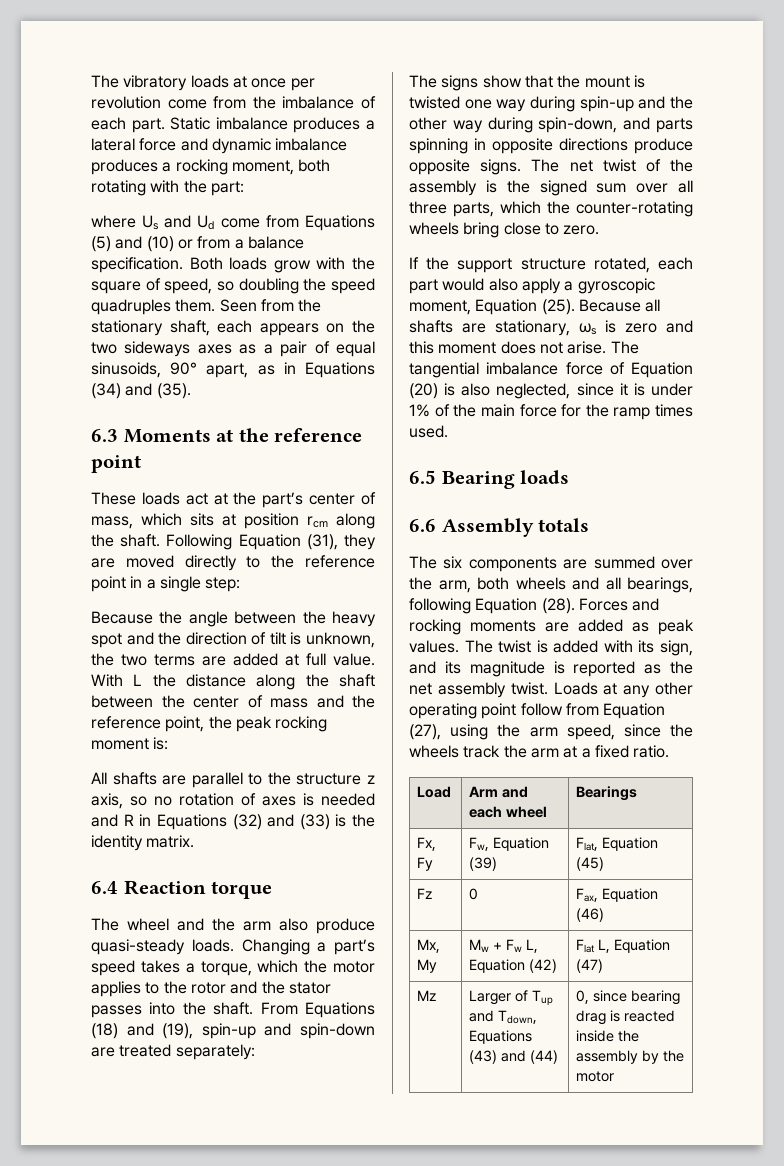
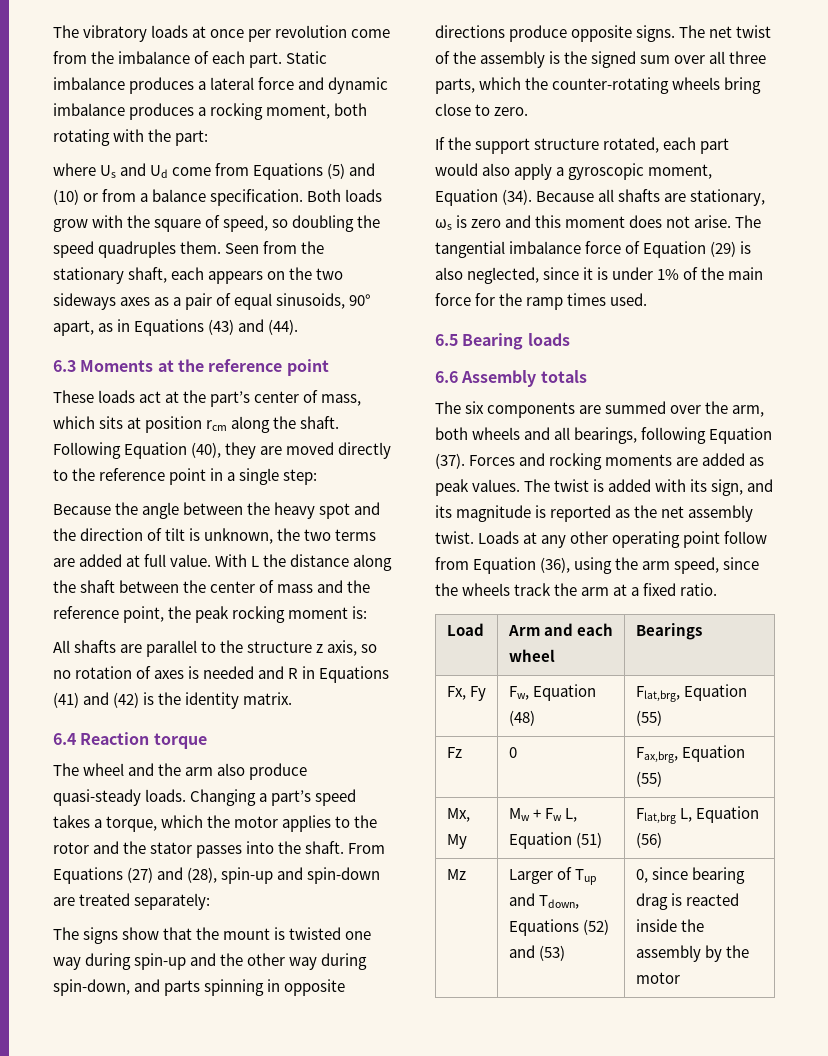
[91,383,191,399] (34) and (35). -> [208,319,299,335] (43) and (44).
[306,534,338,550] (31), -> [191,442,222,458] (40),
[232,814,330,830] (32) and (33) -> [53,692,140,708] (41) and (42)
[91,1023,194,1039] (18) and (19), -> [127,867,218,883] (27) and (28),
[541,299,575,315] (25). -> [502,189,533,205] (34).
[409,383,438,399] (20) -> [710,241,737,257] (29)
[541,598,575,614] (28). -> [435,453,465,469] (37).
[409,724,441,740] (27), -> [540,557,571,573] (36),
[469,857,498,871] [576,837,659,851] [576,857,605,871] (39) | Flat, Equation (45) -> [508,710,535,726] [635,684,747,702] [635,710,662,726] (48) | Flat,brg, Equation (55)
[576,888,659,902] [576,908,605,922] Fax, Equation (46) -> [635,745,745,763] [635,771,662,787] Fax,brg, Equation (55)
[529,959,558,973] [576,939,671,953] [576,959,604,973] (42) | Flat L, Equation (47) -> [575,832,602,848] [635,806,760,824] [635,832,662,848] (51) | Flat,brg L, Equation (56)
[469,1050,559,1064] (43) and (44) -> [582,919,609,935] [508,945,565,961] (52) and (53)

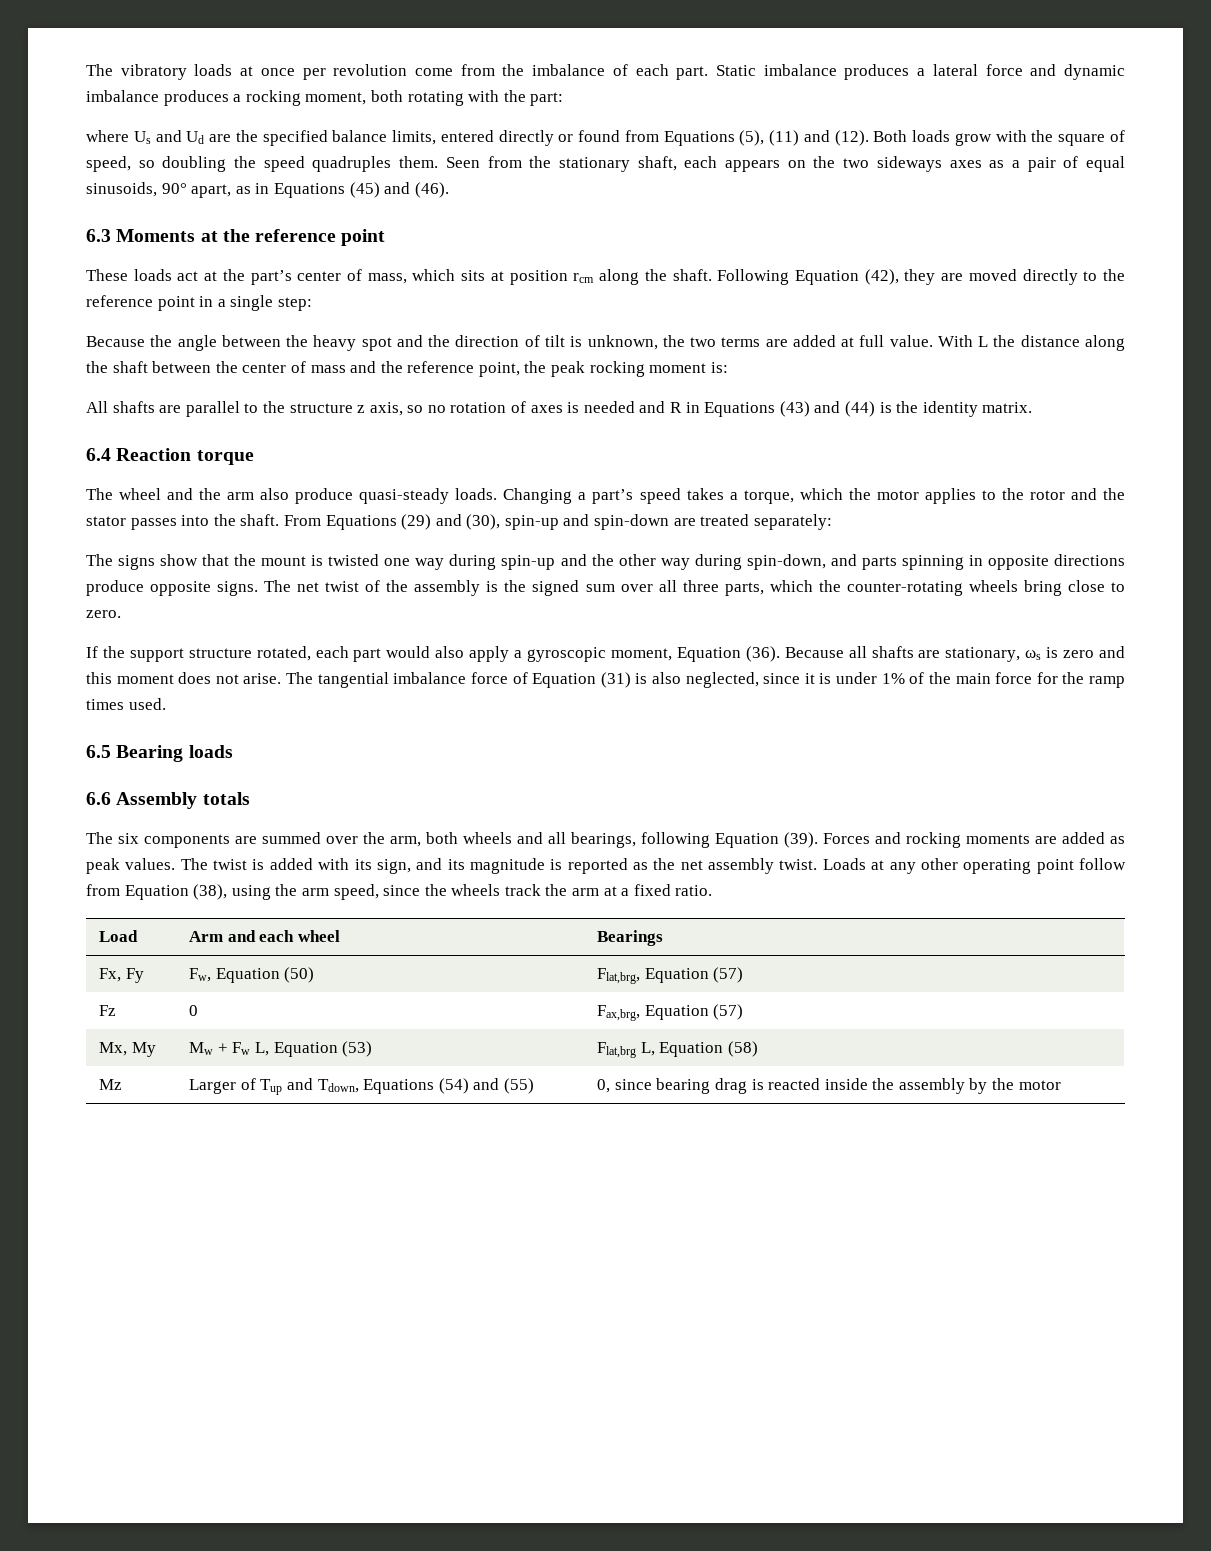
[172,163,376,180] [53,189,304,206] come from Equations (5) and (10) or from a balance specification. -> [209,130,869,146] are the specified balance limits, entered directly or found from Equations (5), (11) and (12).
[208,319,299,335] (43) and (44). -> [349,182,449,198] (45) and (46).
[191,442,222,458] (40), -> [864,269,899,285] (42),
[53,692,140,708] (41) and (42) -> [779,401,875,417] (43) and (44)
[127,867,218,883] (27) and (28), -> [401,514,501,530] (29) and (30),
[502,189,533,205] (34). -> [745,646,780,662] (36).
[710,241,737,257] (29) -> [600,672,631,688] (31)
[435,453,465,469] (37). -> [784,832,818,848] (39).
[540,557,571,573] (36), -> [193,884,228,900] (38),
[508,710,535,726] (48) -> [284,967,315,983] (50)
[635,710,662,726] (55) -> [713,967,744,983] (57)
[635,771,662,787] (55) -> [713,1004,744,1020] (57)
[575,832,602,848] (51) -> [342,1041,373,1057] (53)
[635,832,662,848] (56) -> [727,1041,758,1057] (58)
[582,919,609,935] [508,945,565,961] (52) and (53) -> [438,1078,534,1094] (54) and (55)

